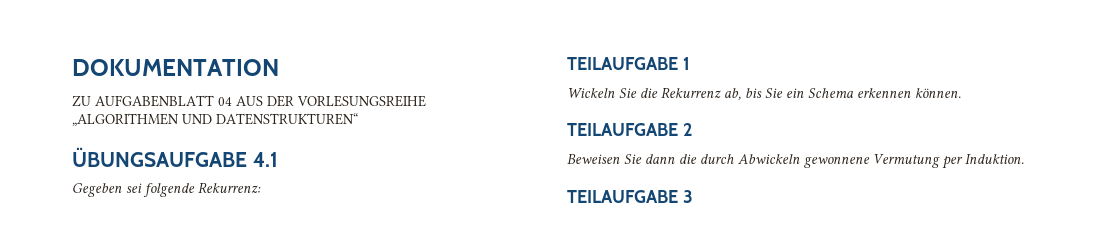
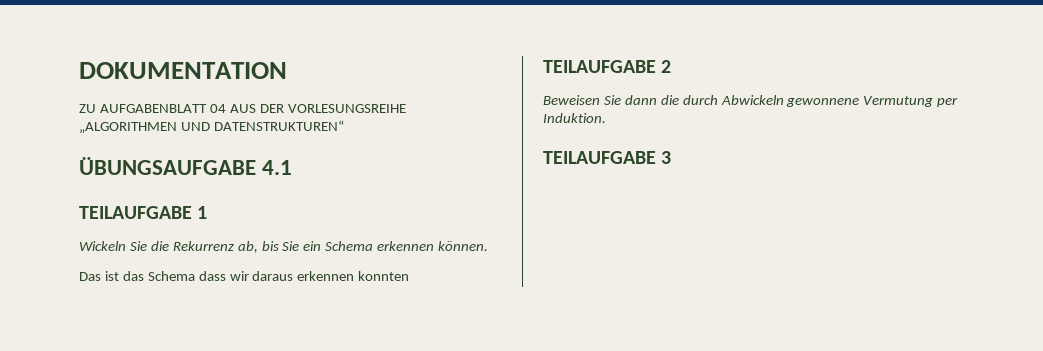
[72,182,261,197] // Gegeben sei folgende Rekurrenz: -> (293, 167) none
(961, 93) none -> [79,271,410,281] // Das ist das Schema dass wir daraus erkennen konnten

